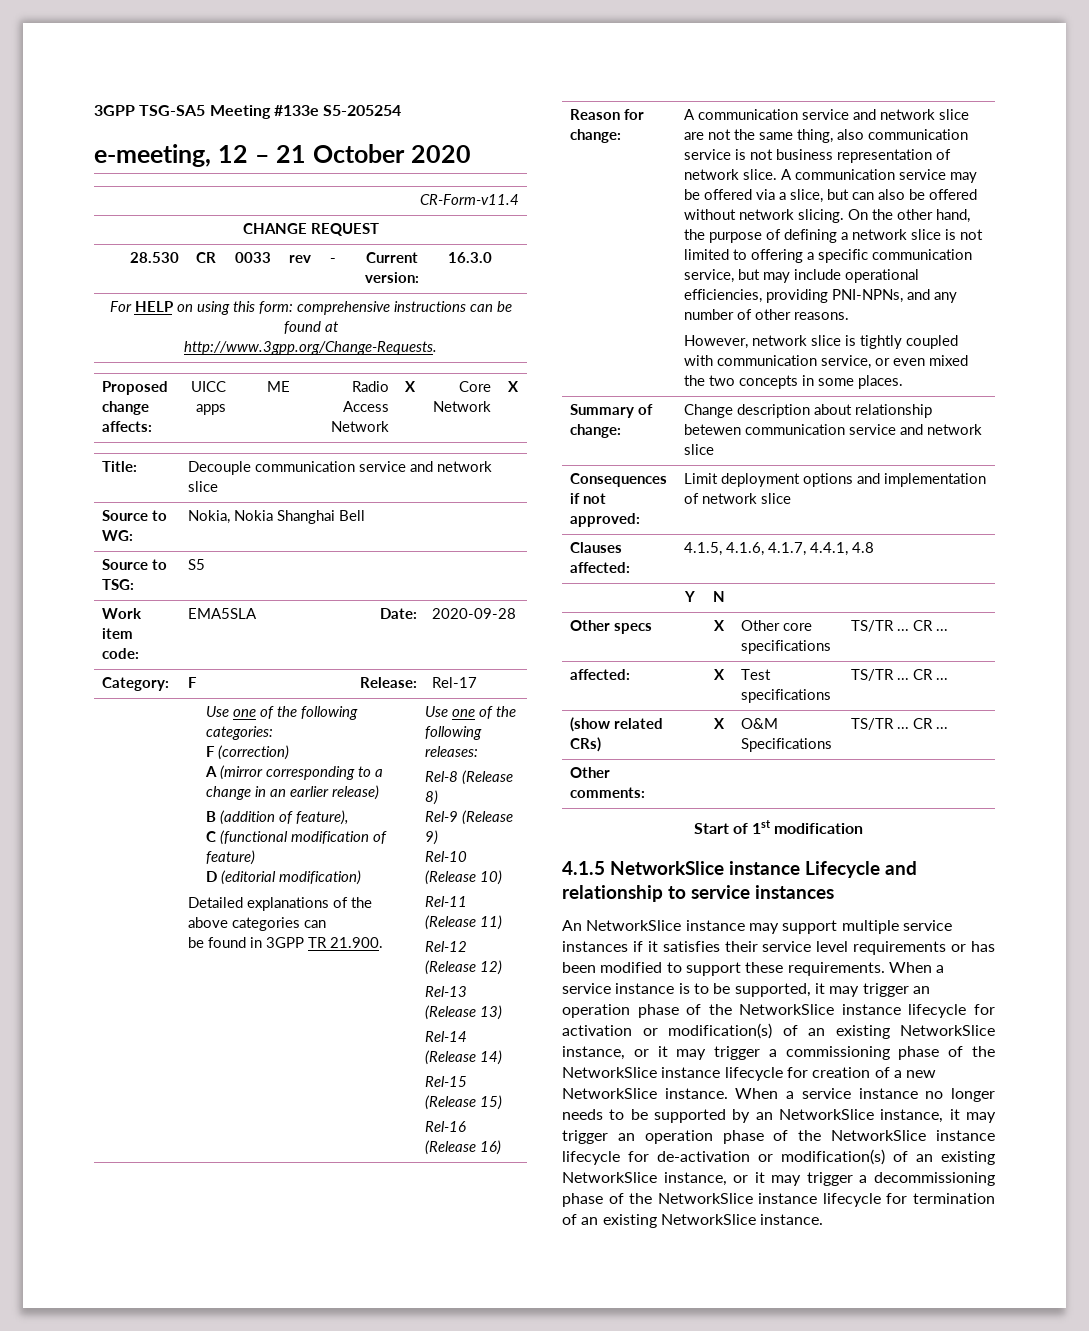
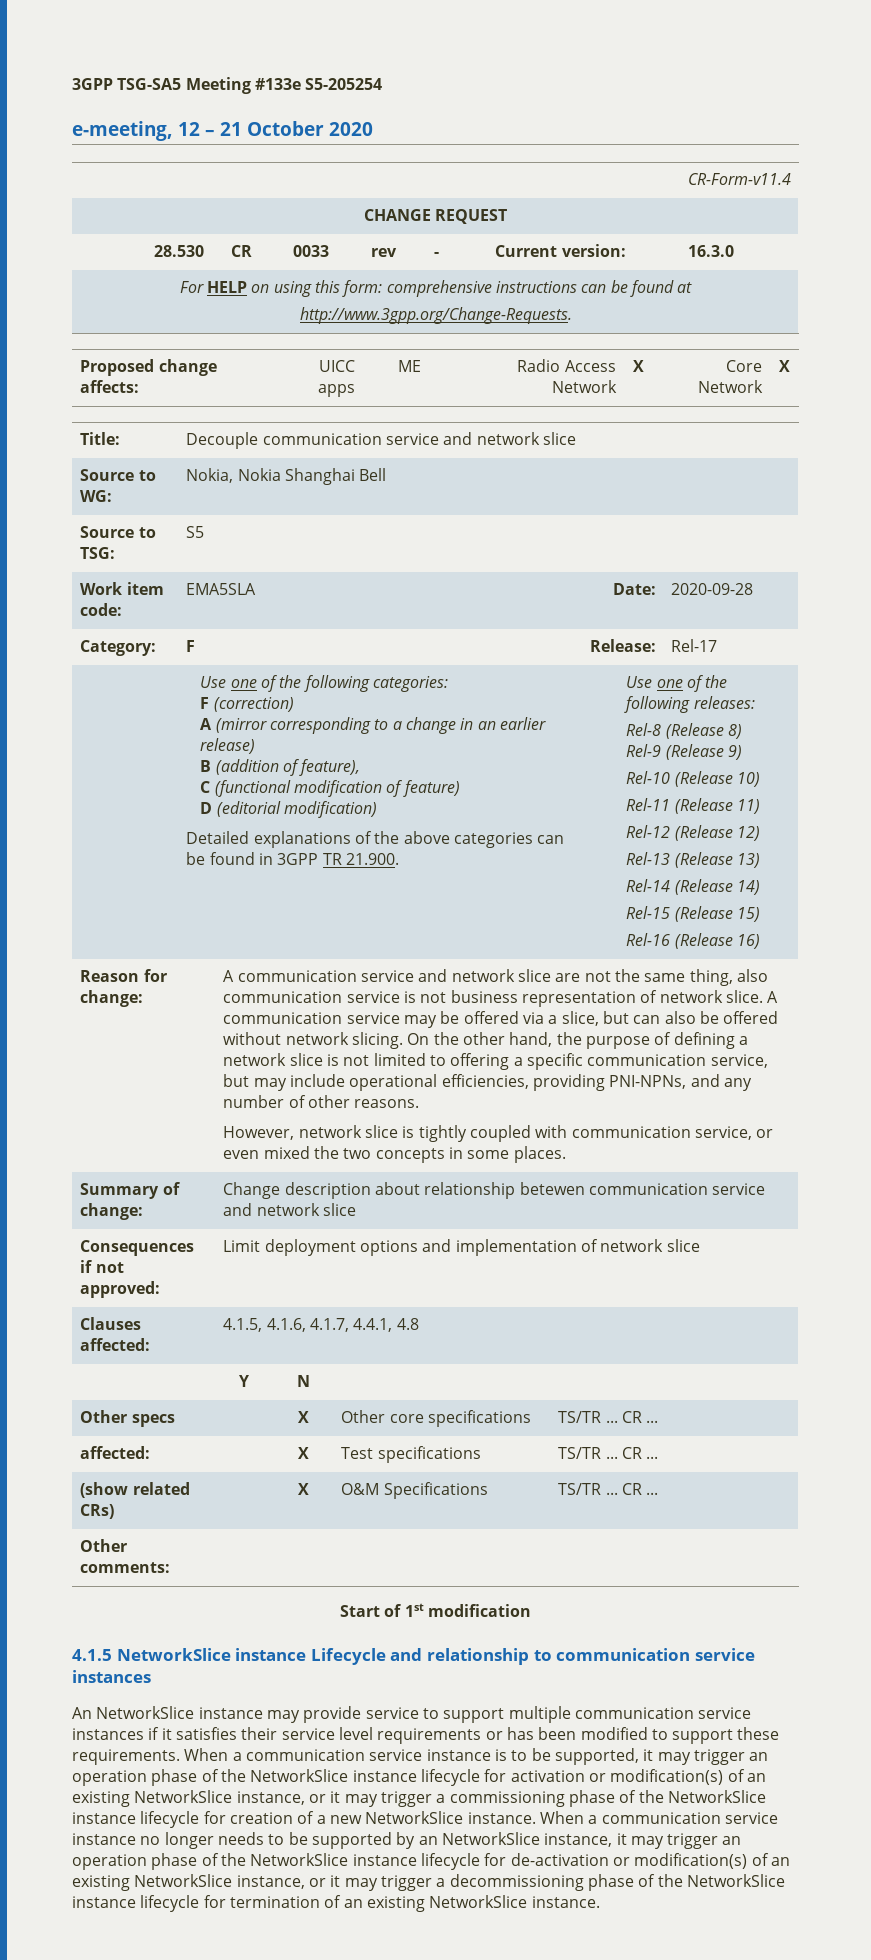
(686, 892) none -> [556,1648,691,1661] communication
(779, 928) none -> [303,1706,439,1723] provide service to
(899, 927) none -> [574,1707,694,1719] communication
(945, 969) none -> [245,1749,365,1761] communication
(795, 1095) none -> [601,1812,721,1824] communication

